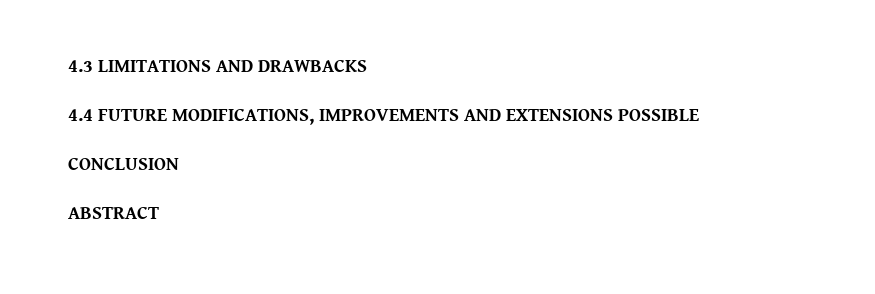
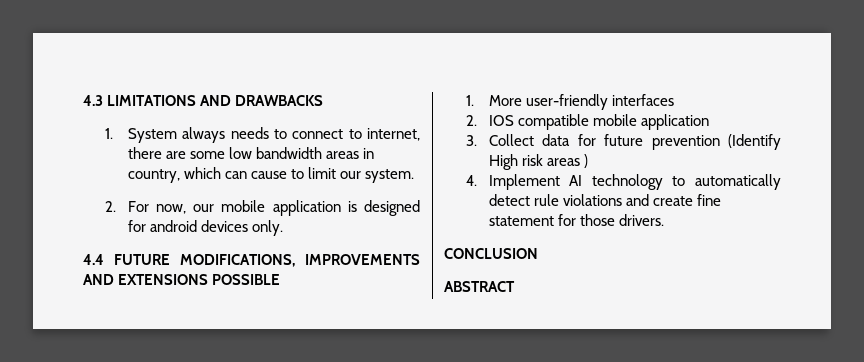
(367, 65) none -> [105,127,420,143] [127,147,375,159] [127,167,415,183] [105,200,420,216] [127,220,284,236] // 1. System always needs to connect to internet, there are some low bandwidth areas in country, which can cause to limit our system. // 2. For now, our mobile application is designed for android devices only.
(699, 115) none -> [466,94,674,110] [466,114,710,130] [466,134,781,150] [488,154,589,170] [466,174,781,190] [488,194,722,206] [488,214,665,226] // 1. More user-friendly interfaces // 2. IOS compatible mobile application // 3. Collect data for future prevention (Identify High risk areas ) // 4. Implement AI technology to automatically detect rule violations and create fine statement for those drivers.

